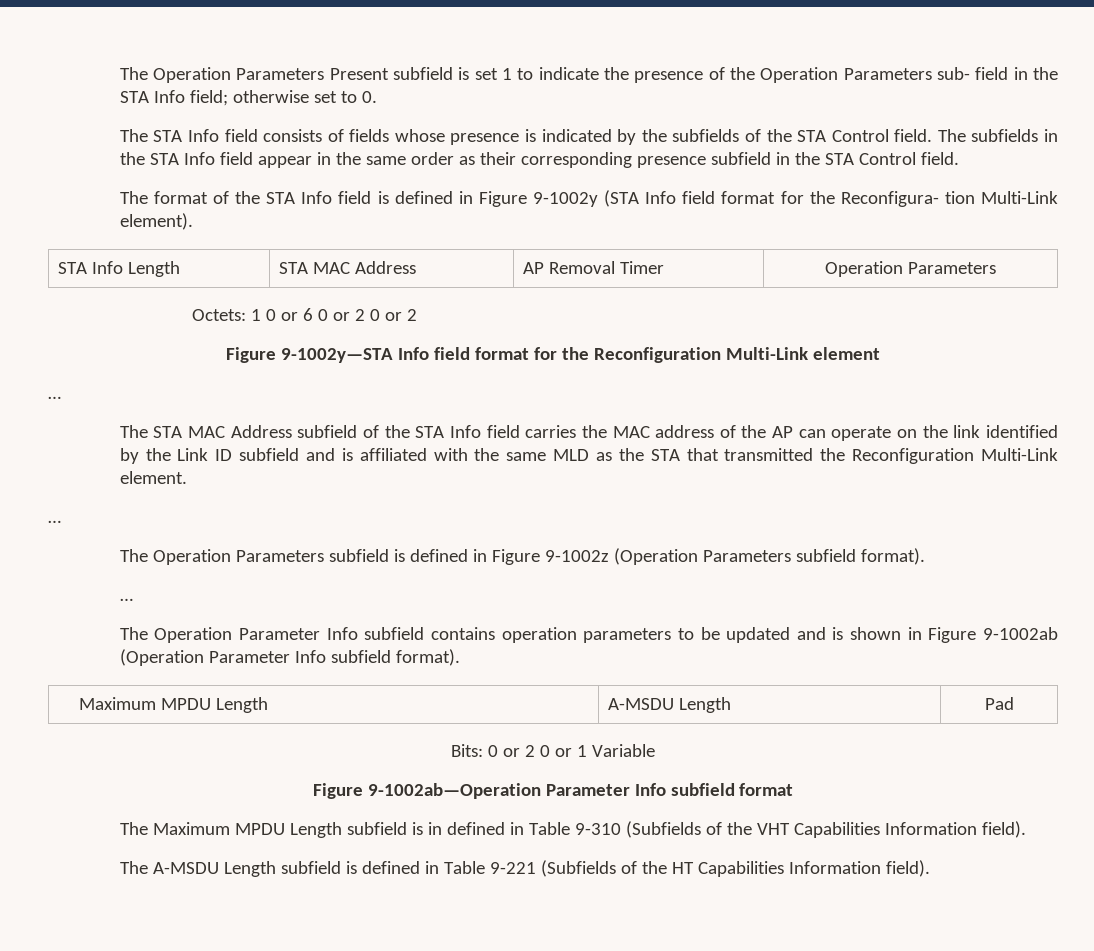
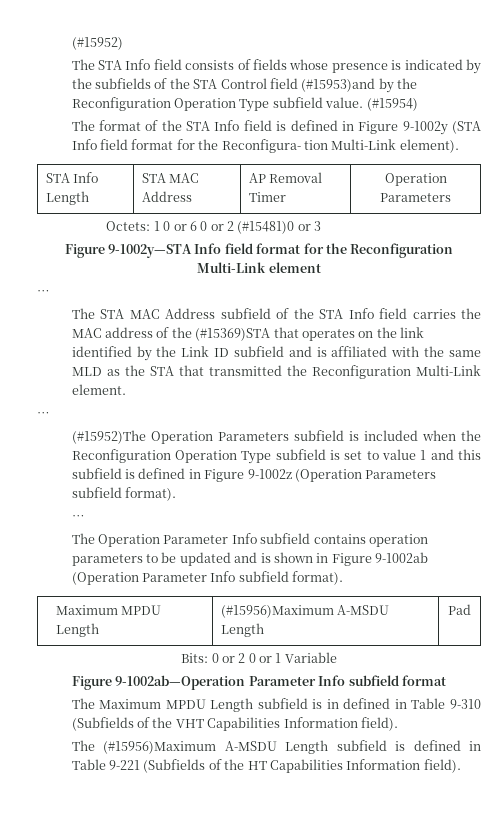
[119,67,1059,83] [119,90,377,106] The Operation Parameters Present subfield is set 1 to indicate the presence of the Operation Parameters sub- field in the STA Info field; otherwise set to 0. -> [71,37,123,50] (#15952)
[894,129,1058,142] [119,152,959,168] field. The subfields in the STA Info field appear in the same order as their corresponding presence subfield in the STA Control field. -> [269,78,418,93] [71,97,418,112] field (#15953)and by the Reconfiguration Operation Type subfield value. (#15954)
[369,309,417,321] 0 or 2 -> [237,221,322,234] (#15481)0 or 3
[772,426,892,441] AP can operate -> [195,327,355,341] (#15369)STA that operates
[119,549,148,562] The -> [71,430,146,444] (#15952)The
(405, 555) none -> [363,430,482,441] [71,449,482,464] [71,468,136,479] included when the Reconfiguration Operation Type subfield is set to value 1 and this subfield is
(269, 705) none -> [220,605,334,618] (#15956)Maximum
(148, 867) none -> [103,741,217,754] (#15956)Maximum

